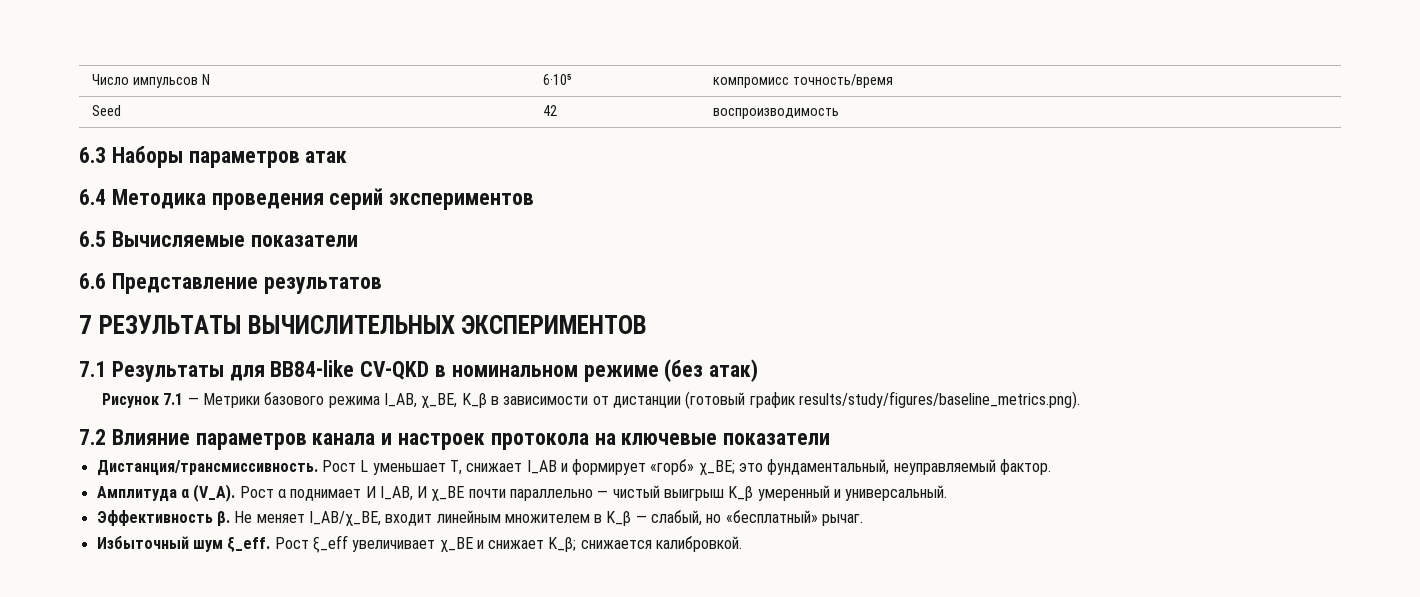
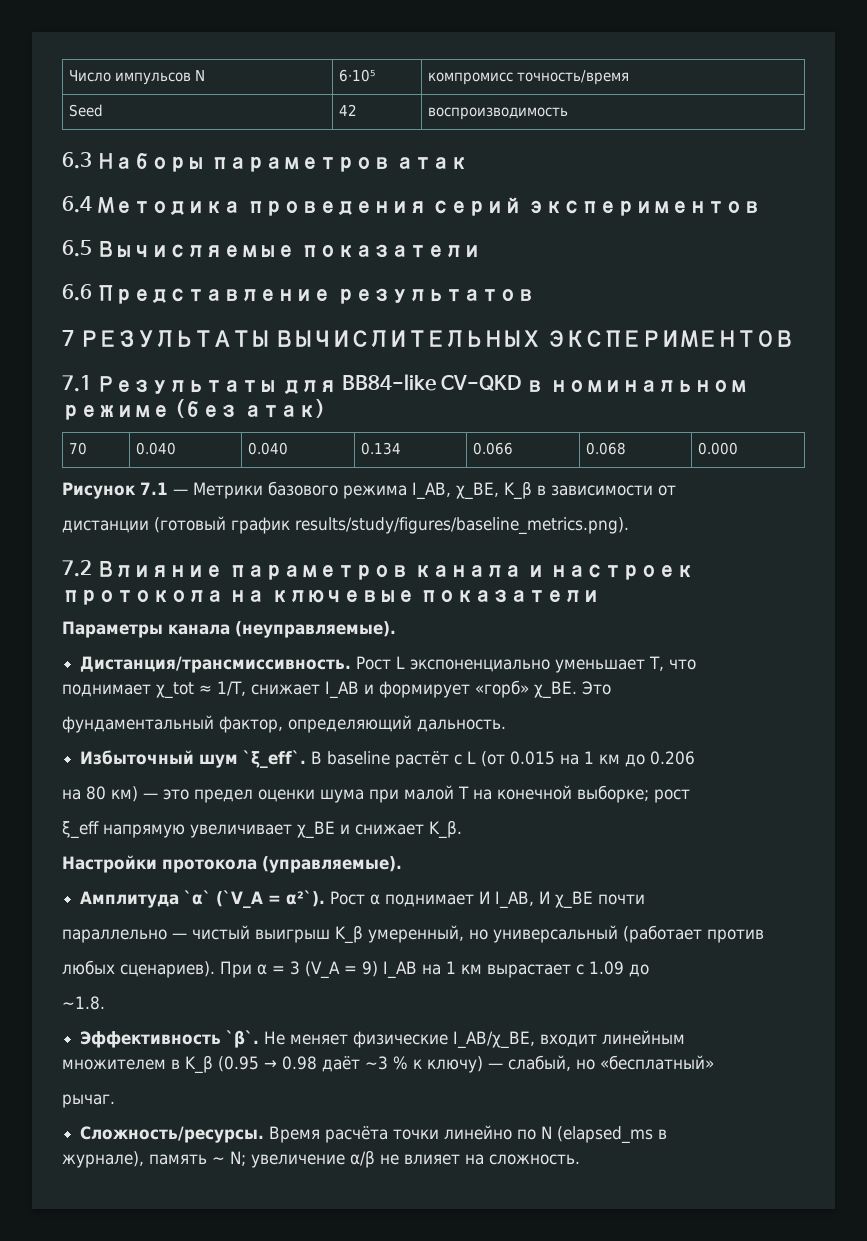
(759, 370) none -> [68,442,87,455] [135,442,176,455] [247,442,288,455] [360,442,401,455] [472,442,513,455] [585,442,626,455] [697,442,738,455] // 70 | 0.040 | 0.040 | 0.134 | 0.066 | 0.068 | 0.000
(609, 400) none -> (676, 490) //
(831, 439) none -> [62,621,396,638] // Параметры канала (неуправляемые).
(369, 466) none -> [410,659,551,672] экспоненциально
(462, 467) none -> [669,659,697,670] [62,681,246,699] что // поднимает χ_tot ≈ 1/T,
[698,459,1052,475] [96,484,236,502] χ_BE; это фундаментальный, неуправляемый фактор. // Амплитуда α (V_A). -> [534,681,611,699] [62,715,506,733] [80,750,696,769] [62,785,690,803] [62,820,462,839] [62,855,402,873] [80,890,326,909] χ_BE. Это // фундаментальный фактор, определяющий дальность. // Избыточный шум `ξ_eff`. В baseline растёт с L (от 0.015 на 1 км до 0.206 // на 80 км) — это предел оценки шума при малой T на конечной выборке; рост // ξ_eff напрямую увеличивает χ_BE и снижает K_β. // Настройки протокола (управляемые). // Амплитуда `α` (`V_A = α²`).
(506, 493) none -> (646, 899) //
[757,485,948,501] умеренный и универсальный. -> [368,925,764,943] [62,960,649,979] [62,996,105,1010] умеренный, но универсальный (работает против // любых сценариев). При α = 3 (V_A = 9) I_AB на 1 км вырастает с 1.09 до // ~1.8.
[216,511,230,526] β. -> [226,1030,260,1048] `β`.
(305, 518) none -> [353,1031,449,1048] физические
(501, 516) none -> (686, 1037) //
(632, 518) none -> [218,1056,483,1073] (0.95 → 0.98 даёт ~3 % к ключу)
(818, 516) none -> (714, 1062) //
[96,535,743,553] Избыточный шум ξ_eff. Рост ξ_eff увеличивает χ_BE и снижает K_β; снижается калибровкой. -> [80,1125,668,1144] [62,1150,580,1168] Сложность/ресурсы. Время расчёта точки линейно по N (elapsed_ms в // журнале), память ~ N; увеличение α/β не влияет на сложность.

